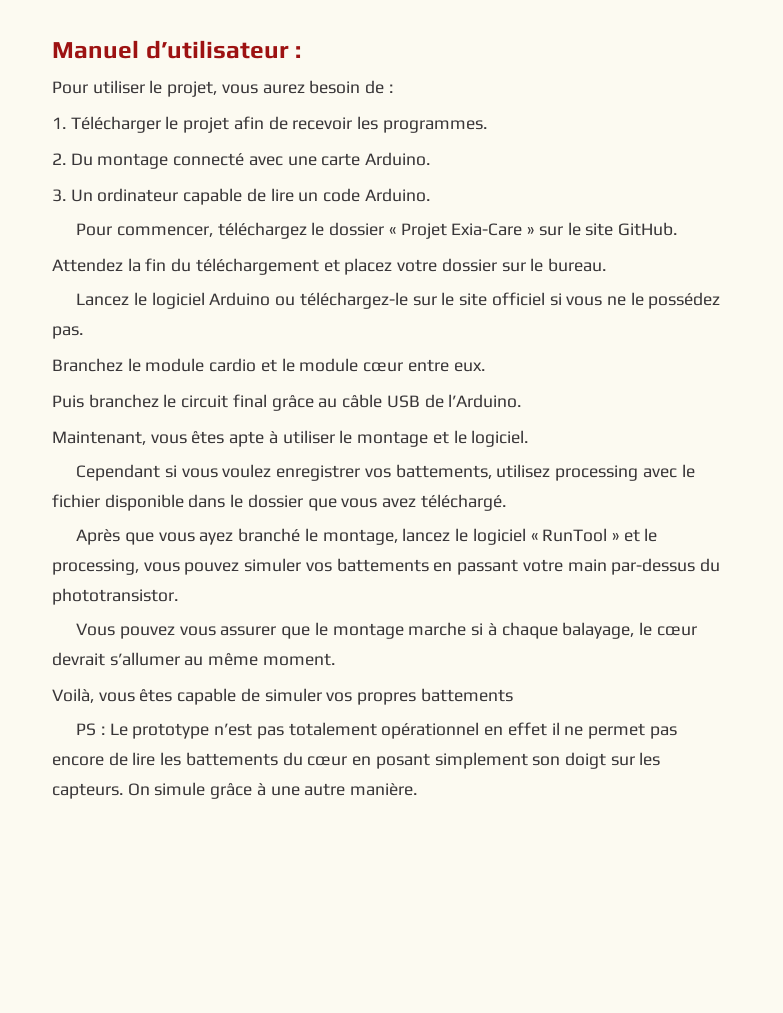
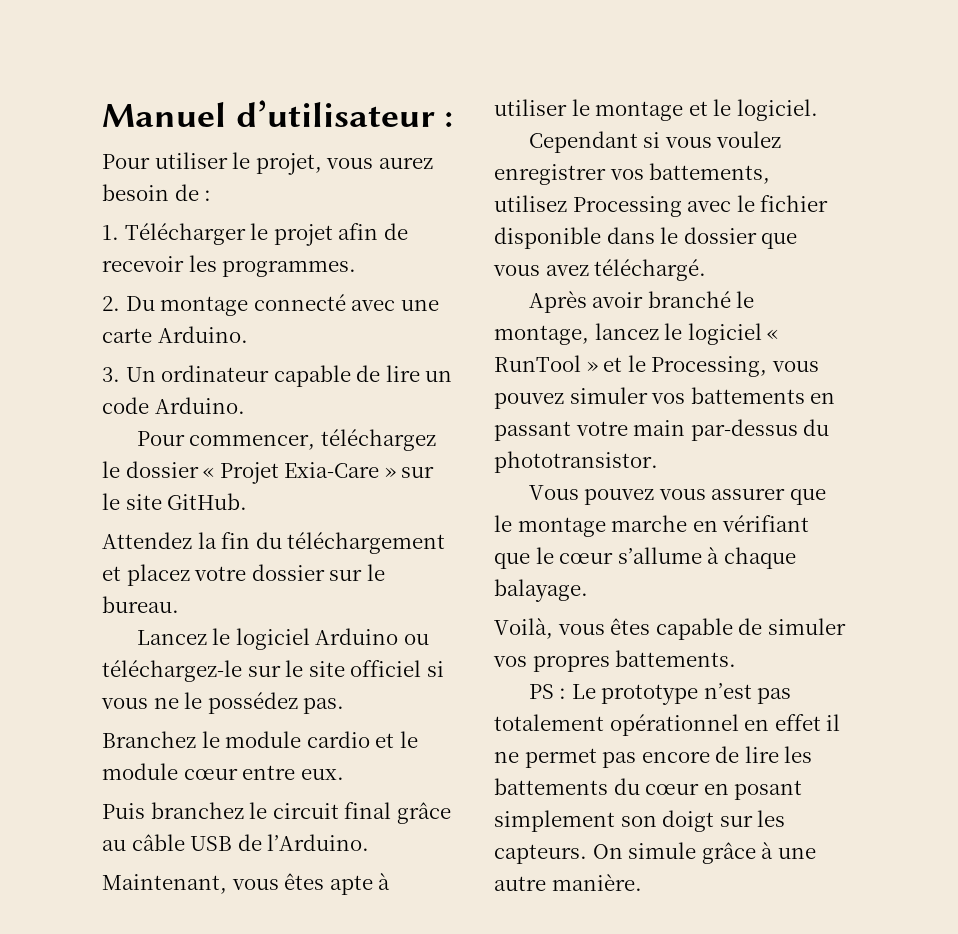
[555,465,639,481] processing -> [572,196,682,217] Processing
[124,532,234,545] que vous ayez -> [592,292,644,308] avoir
[52,559,139,575] processing, -> [651,356,768,377] Processing,
[471,622,697,639] [52,652,335,666] si à chaque balayage, le cœur devrait s’allumer au même moment. -> [692,515,810,532] [494,547,796,569] [494,579,588,602] en vérifiant que le cœur s’allume à chaque balayage.
[420,688,513,702] battements -> [615,650,737,667] battements.

